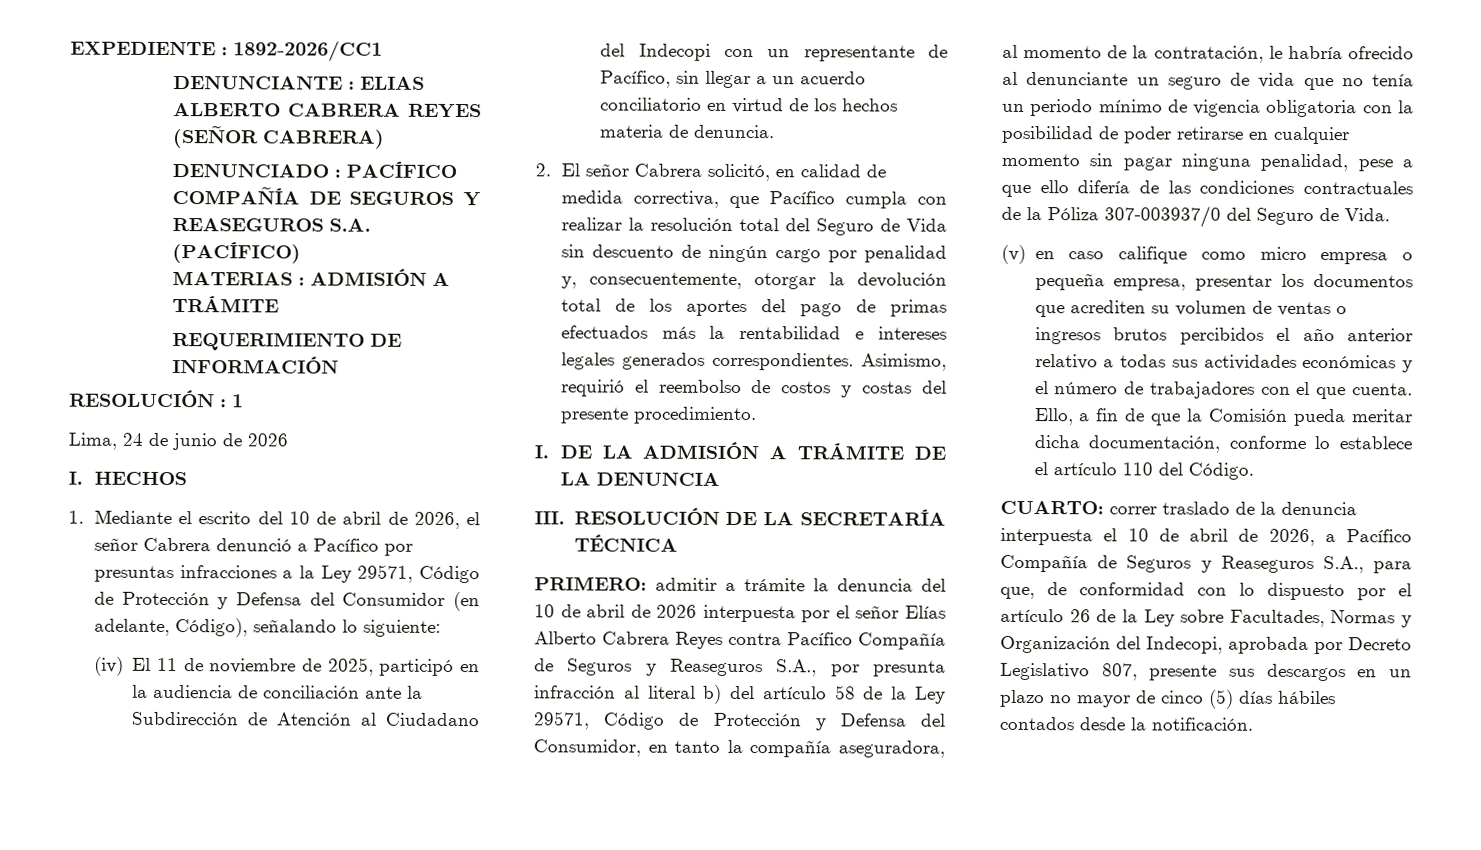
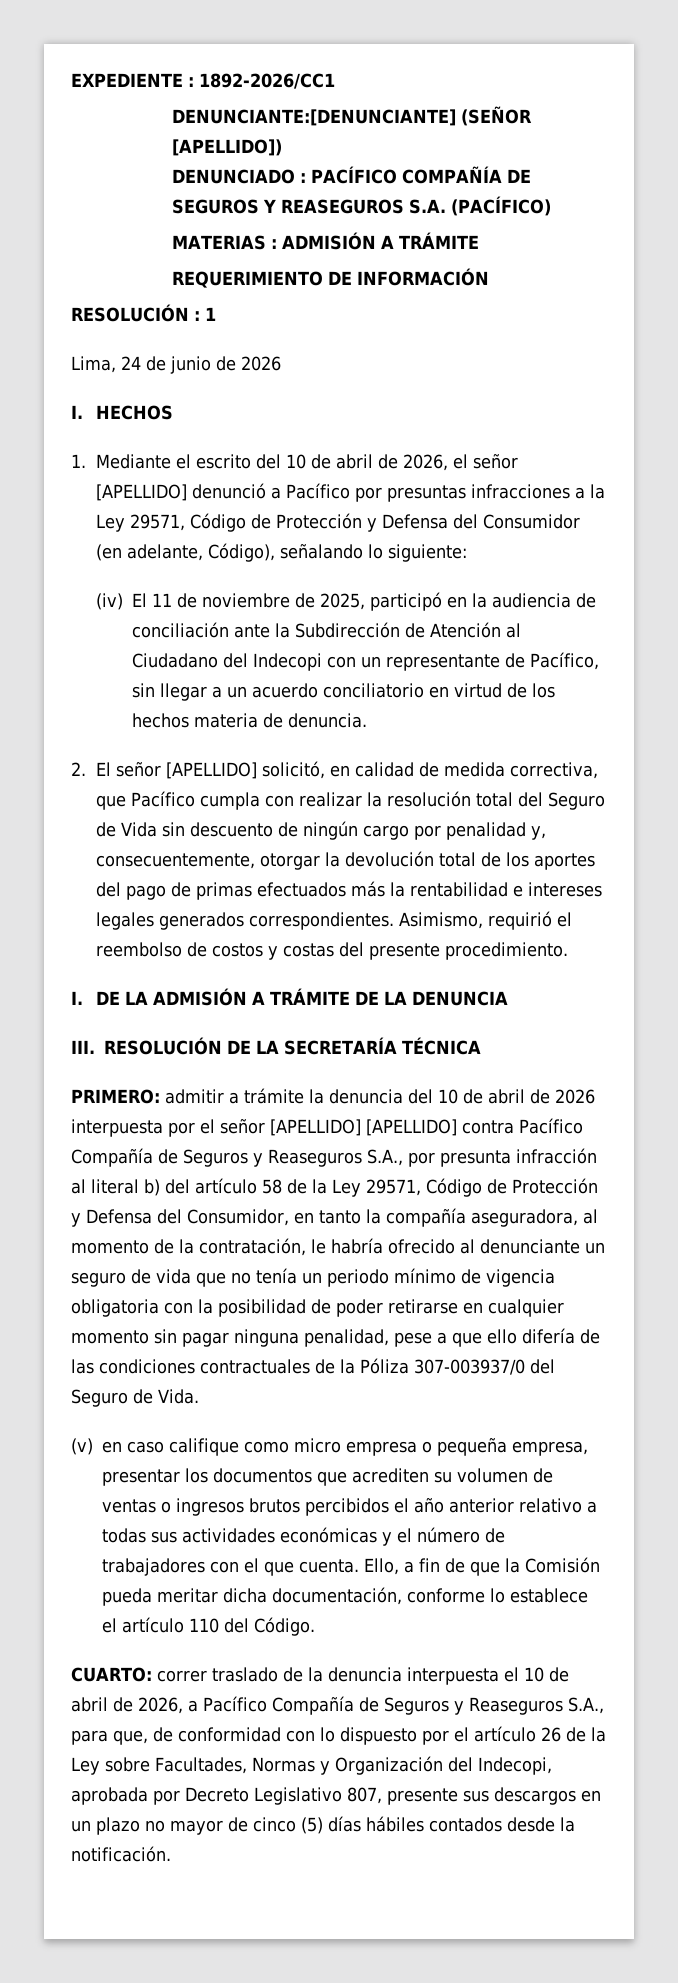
[173,76,426,90] [173,103,482,119] [172,126,386,149] DENUNCIANTE : ELIAS ALBERTO CABRERA REYES (SEÑOR CABRERA) -> [171,106,532,126] [171,139,282,156] DENUNCIANTE:[DENUNCIANTE] (SEÑOR [APELLIDO])
[142,537,211,552] Cabrera -> [96,484,188,501] [APELLIDO]
[633,163,702,177] Cabrera -> [166,762,258,779] [APELLIDO]
[905,605,946,619] [534,631,723,649] Elías Alberto Cabrera Reyes -> [270,1119,457,1136] [APELLIDO] [APELLIDO]

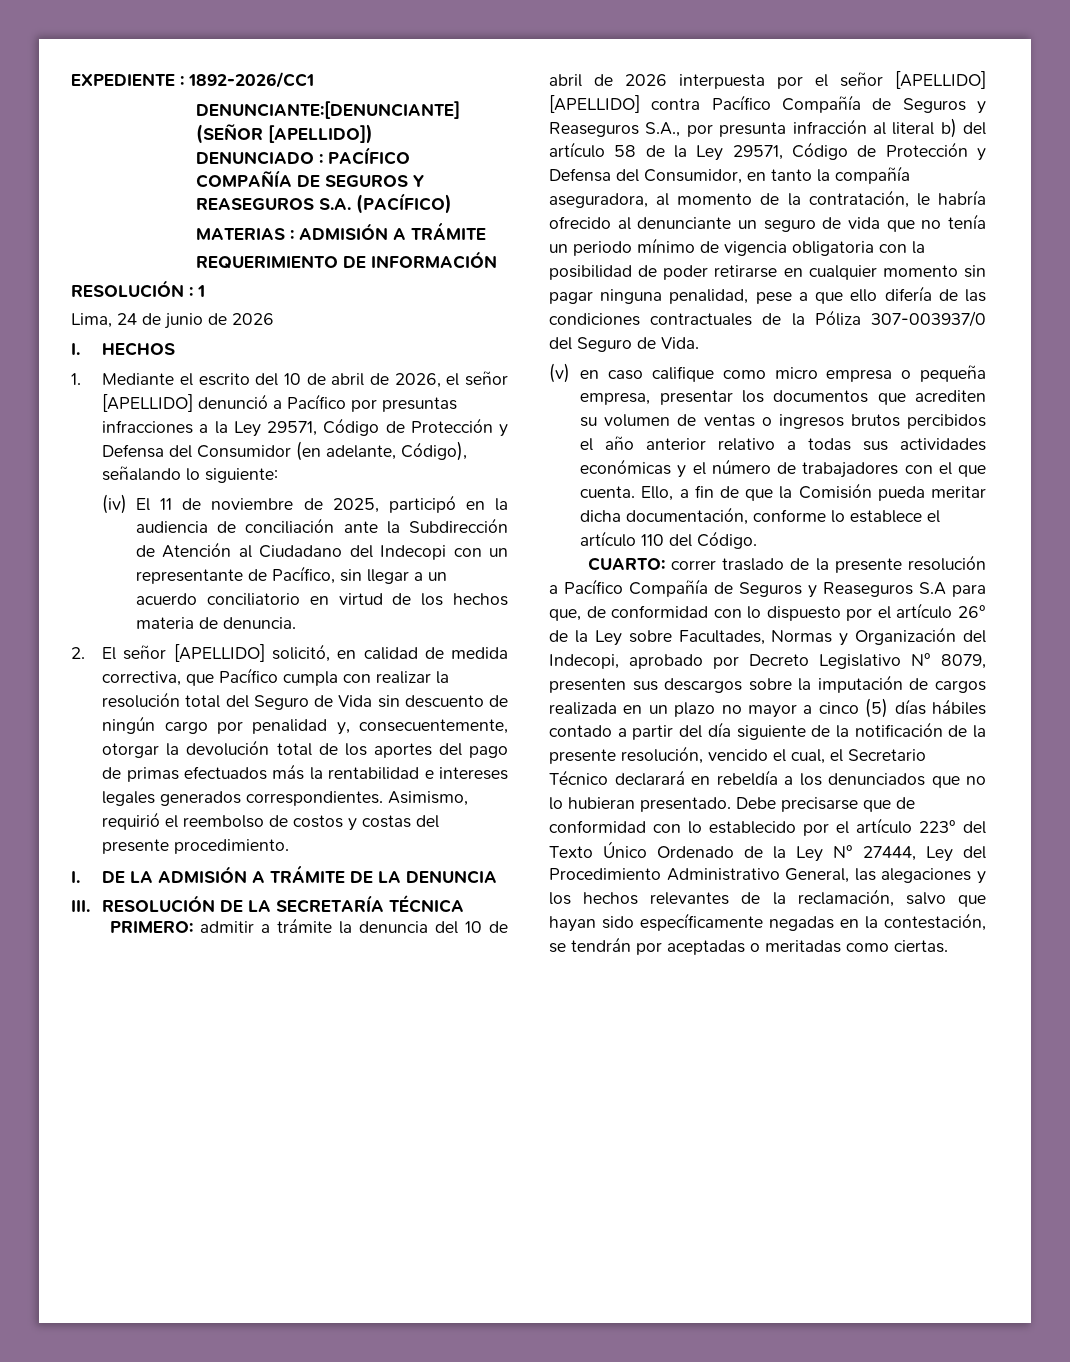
[327,1667,569,1685] [71,1697,183,1714] denuncia interpuesta el 10 de abril de 2026, -> [834,555,986,573] presente resolución
[567,1697,604,1714] S.A., -> [919,582,946,595] S.A
[541,1727,561,1742] 26 -> [957,605,986,618] 26°
[71,1787,148,1805] aprobada -> [629,654,703,669] aprobado
[347,1787,576,1805] 807, presente sus descargos -> [911,653,986,669] [549,675,986,693] [549,702,617,715] N° 8079, presenten sus descargos sobre la imputación de cargos realizada
[228,1817,248,1832] de -> [803,705,813,714] a
[429,1817,575,1832] [71,1846,171,1862] contados desde la notificación. -> [549,722,986,740] [549,746,926,764] [549,770,986,788] [549,797,915,812] [549,818,986,836] [549,841,986,862] [549,868,986,884] [549,889,986,907] [549,913,986,932] [549,937,948,955] contado a partir del día siguiente de la notificación de la presente resolución, vencido el cual, el Secretario Técnico declarará en rebeldía a los denunciados que no lo hubieran presentado. Debe precisarse que de conformidad con lo establecido por el artículo 223° del Texto Único Ordenado de la Ley N° 27444, Ley del Procedimiento Administrativo General, las alegaciones y los hechos relevantes de la reclamación, salvo que hayan sido específicamente negadas en la contestación, se tendrán por aceptadas o meritadas como ciertas.

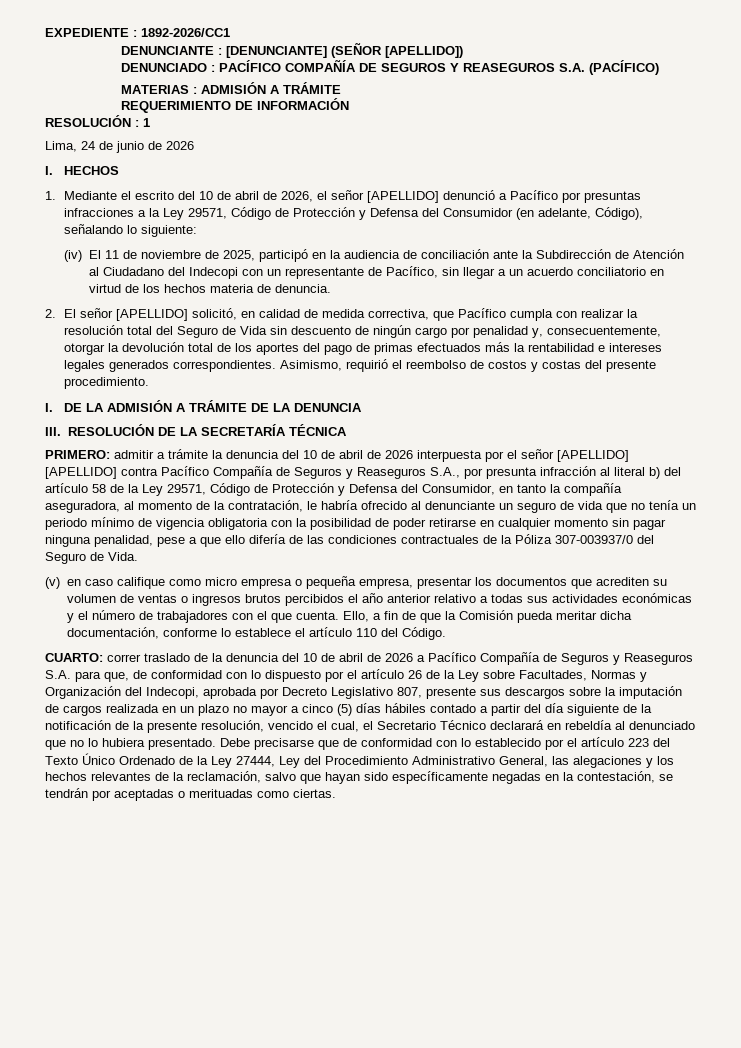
[195,101,460,119] DENUNCIANTE:[DENUNCIANTE] -> [121,46,328,58] DENUNCIANTE : [DENUNCIANTE]
[834,555,986,573] presente resolución -> [226,653,413,662] denuncia del 10 de abril de 2026
[919,582,946,595] S.A -> [45,670,71,679] S.A.
[957,605,986,618] 26° -> [408,670,422,679] 26
[629,654,703,669] aprobado -> [203,687,257,699] aprobada
[911,653,986,669] [549,678,626,693] N° 8079, presenten -> [397,687,476,699] 807, presente
[784,773,925,786] a los denunciados -> [615,721,695,730] al denunciado
[568,797,635,809] hubieran -> [102,738,145,747] hubiera
[919,820,956,833] 223° -> [628,738,649,747] 223
[833,845,853,858] N° -> (232, 762) none
[765,940,841,953] meritadas -> [189,789,253,798] merituadas

